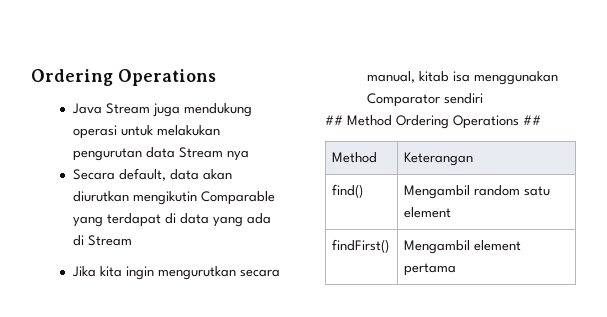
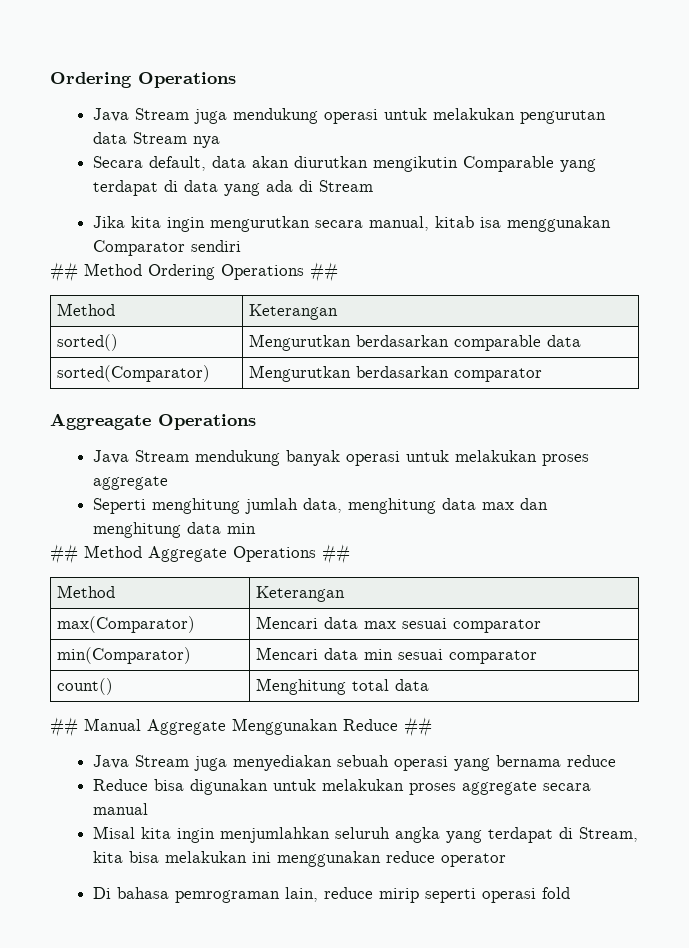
[332,184,364,198] [404,185,551,199] [404,207,452,218] [332,239,390,253] [404,240,522,254] [404,263,457,276] find() | Mengambil random satu element // findFirst() | Mengambil element pertama -> [57,334,119,351] [249,334,582,351] [57,365,211,382] [249,365,543,382] [50,413,256,430] [93,450,590,466] [93,476,169,490] [93,498,549,514] [93,522,257,538] [50,544,350,564] [57,585,116,598] [256,586,346,602] [57,616,196,633] [256,616,542,633] [57,647,192,664] [256,647,538,664] [57,678,114,695] [256,678,430,695] [50,717,432,737] [93,755,617,771] [93,779,592,795] [93,803,149,815] [93,826,639,843] [93,851,507,867] [93,887,571,903] sorted() | Mengurutkan berdasarkan comparable data // sorted(Comparator) | Mengurutkan berdasarkan comparator // Aggreagate Operations // Java Stream mendukung banyak operasi untuk melakukan proses aggregate // Seperti menghitung jumlah data, menghitung data max dan menghitung data min // ## Method Aggregate Operations ## // Method | Keterangan // max(Comparator) | Mencari data max sesuai comparator // min(Comparator) | Mencari data min sesuai comparator // count() | Menghitung total data // ## Manual Aggregate Menggunakan Reduce ## // Java Stream juga menyediakan sebuah operasi yang bernama reduce // Reduce bisa digunakan untuk melakukan proses aggregate secara manual // Misal kita ingin menjumlahkan seluruh angka yang terdapat di Stream, kita bisa melakukan ini menggunakan reduce operator // Di bahasa pemrograman lain, reduce mirip seperti operasi fold

